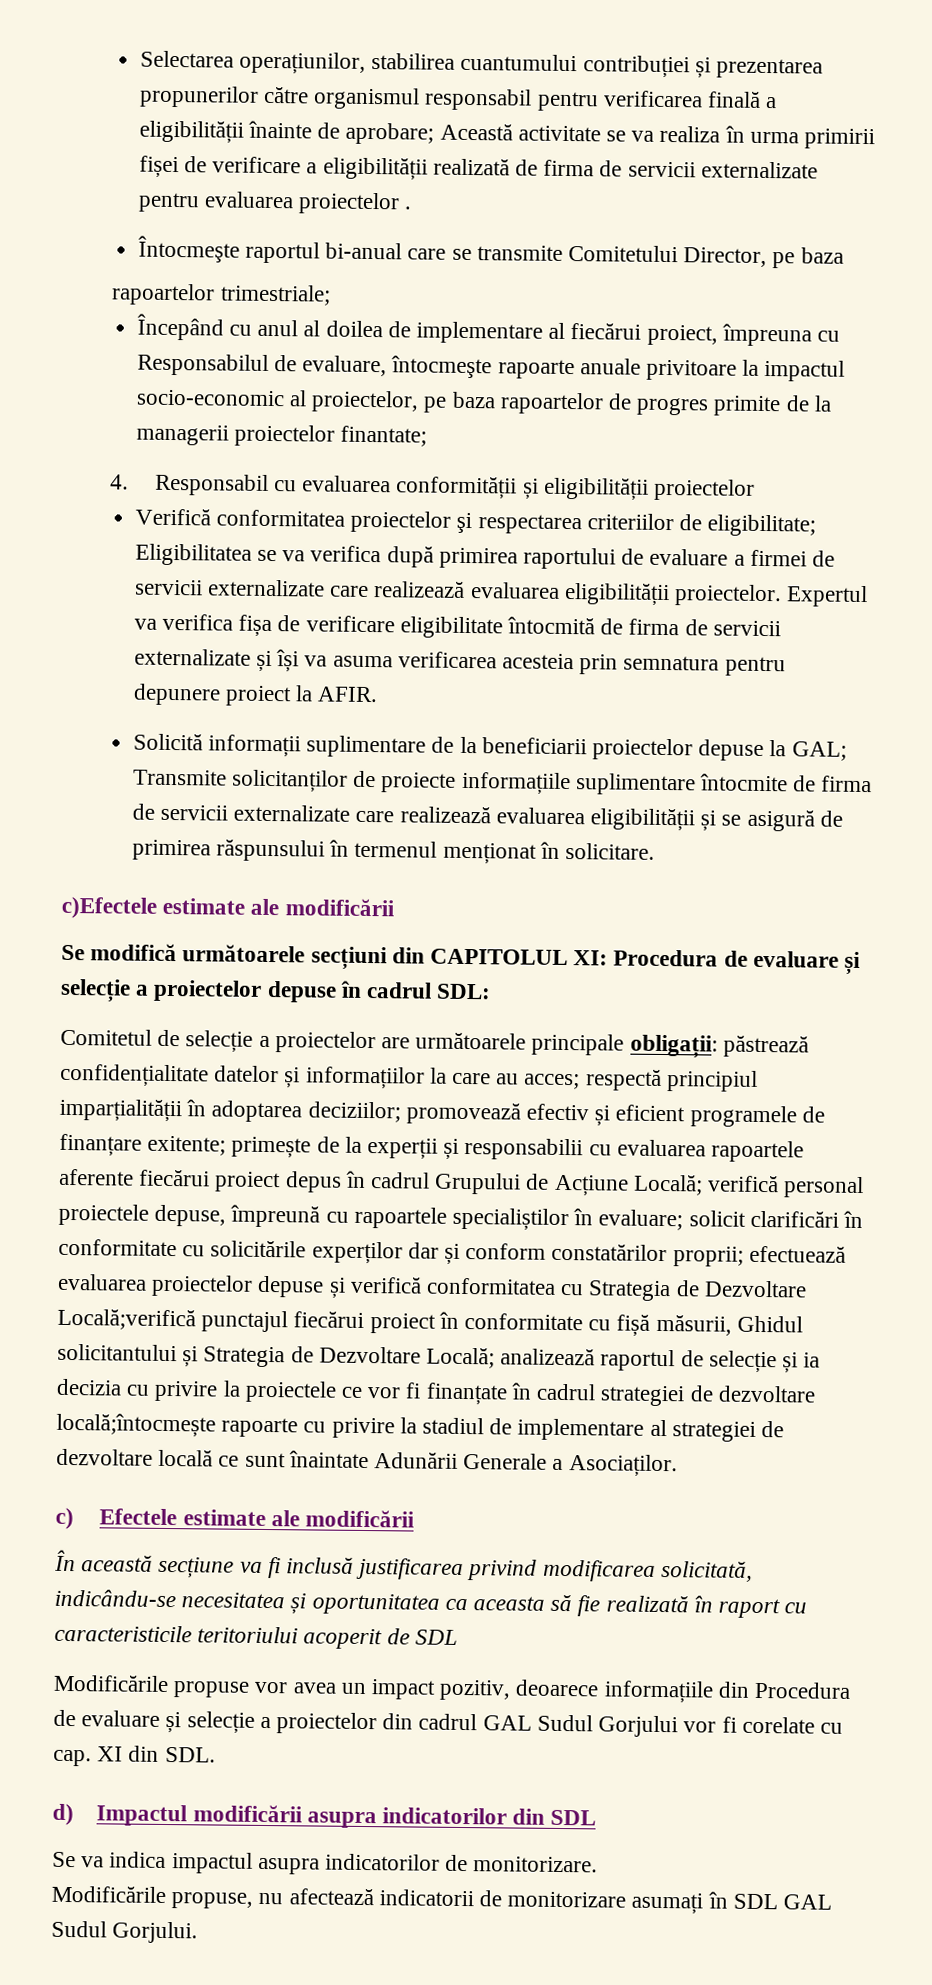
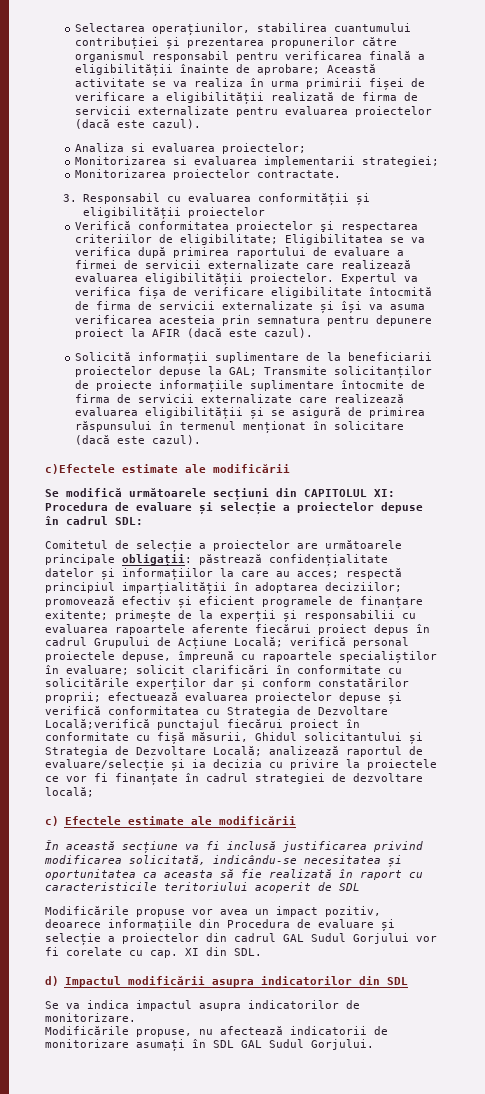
[404,206,412,210] [137,235,844,269] [111,283,331,306] [136,313,841,347] [136,353,846,382] [135,389,832,417] [135,424,428,447] [110,474,130,490] . // Întocmeşte raportul bi-anual care se transmite Comitetului Director, pe baza // rapoartelor trimestriale; // Începând cu anul al doilea de implementare al fiecărui proiect, împreuna cu Responsabilul de evaluare, întocmeşte rapoarte anuale privitoare la impactul socio-economic al proiectelor, pe baza rapoartelor de progres primite de la managerii proiectelor finantate; // 4. -> [75,119,202,129] [75,143,307,154] [75,156,440,167] [75,169,342,180] [63,194,78,202] (dacă este cazul). // Analiza si evaluarea proiectelor; // Monitorizarea si evaluarea implementarii strategiei; // Monitorizarea proiectelor contractate. // 3.
[317,686,379,703] AFIR. -> [152,328,314,338] AFIR (dacă este cazul).
[564,842,655,860] solicitare. -> [334,421,405,430] [75,435,202,445] solicitare (dacă este cazul).
[708,1350,777,1374] selecție -> [45,759,164,771] evaluare/selecție
[56,1412,785,1442] [56,1448,678,1478] locală;întocmește rapoarte cu privire la stadiul de implementare al strategiei de dezvoltare locală ce sunt înaintate Adunării Generale a Asociaților. -> [45,787,94,797] locală;

